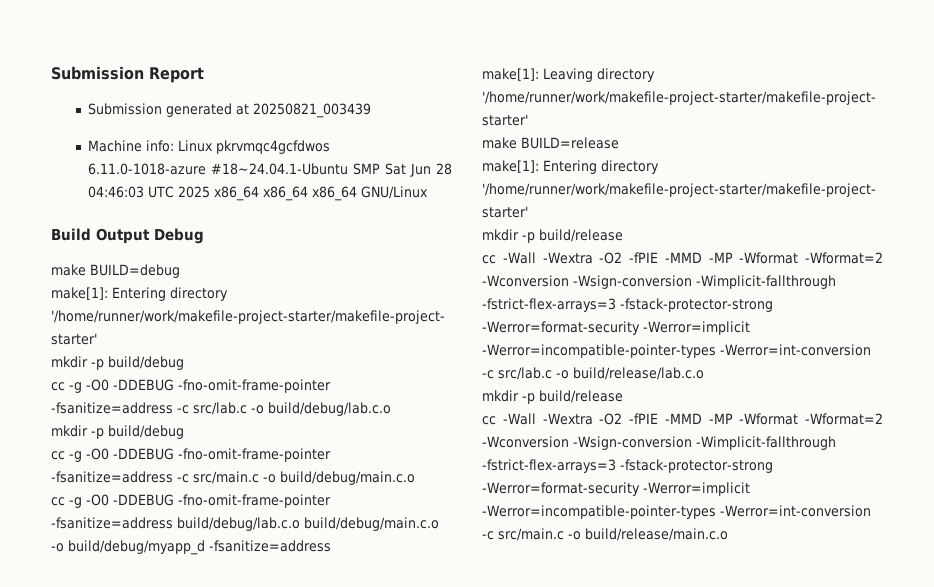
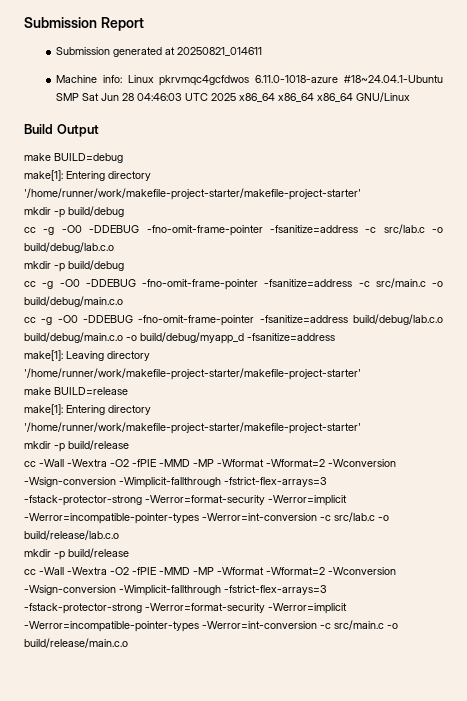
[253,103,372,118] 20250821_003439 -> [177,47,263,56] 20250821_014611
[154,228,204,244] Debug -> (99, 130) none

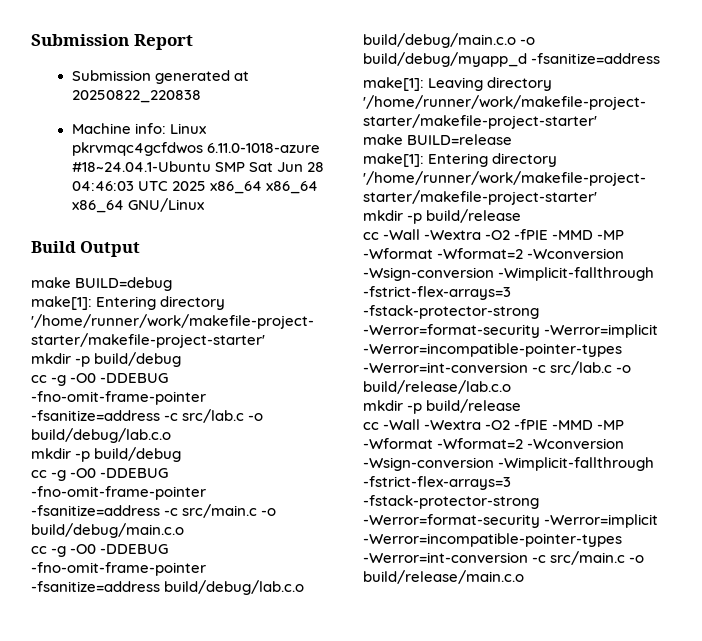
[177,47,263,56] 20250821_014611 -> [71,90,201,103] 20250822_220838

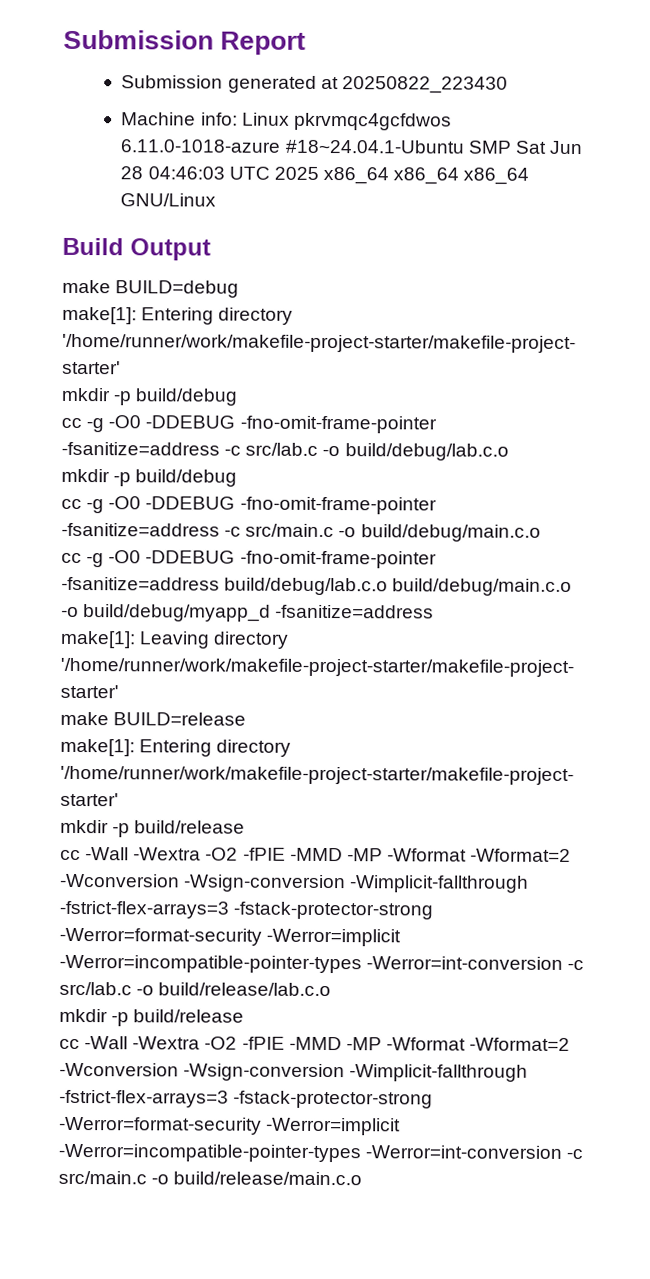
[71,90,201,103] 20250822_220838 -> [341,76,508,94] 20250822_223430

